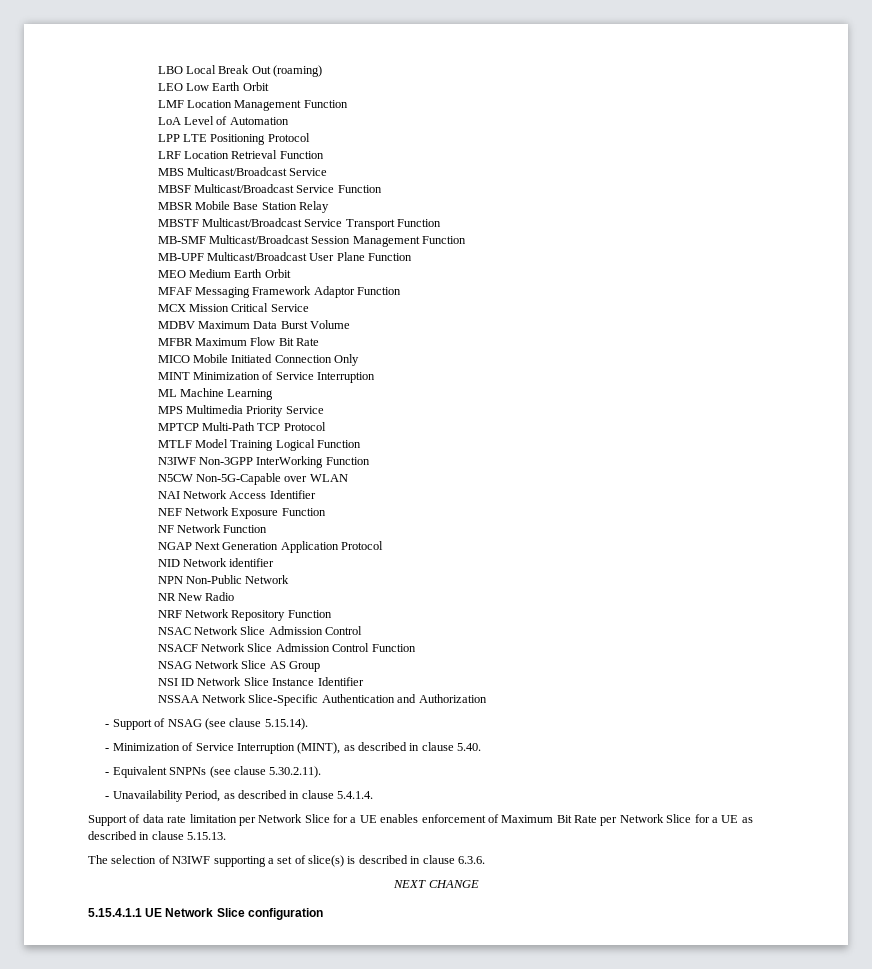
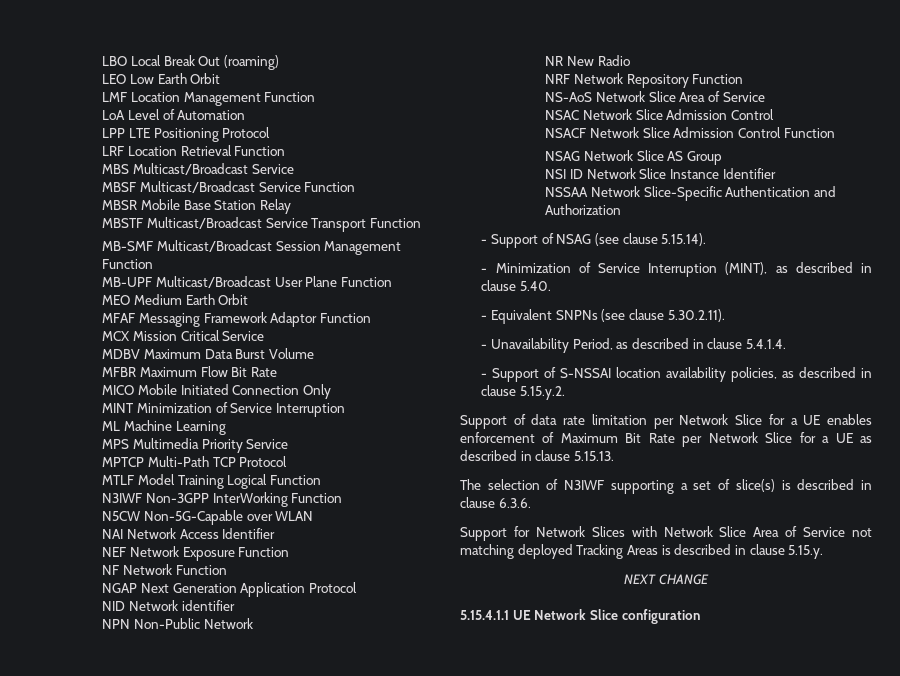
(332, 614) none -> [545,91,765,102] // NS-AoS Network Slice Area of Service
(374, 795) none -> [481,367,872,382] [481,385,566,400] // - Support of S-NSSAI location availability policies, as described in clause 5.15.y.2.
(485, 860) none -> [460,526,872,541] [460,544,824,559] // Support for Network Slices with Network Slice Area of Service not matching deployed Tracking Areas is described in clause 5.15.y.

